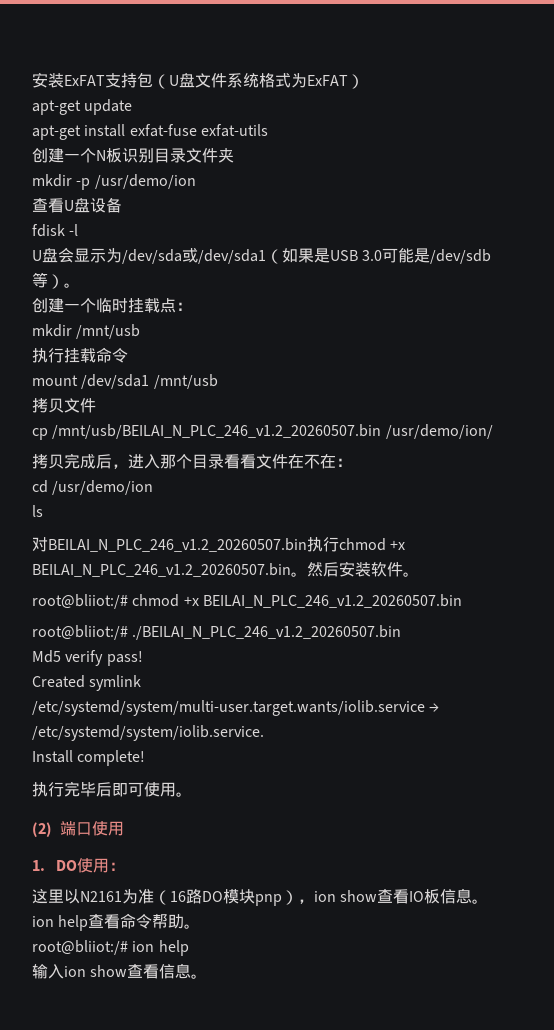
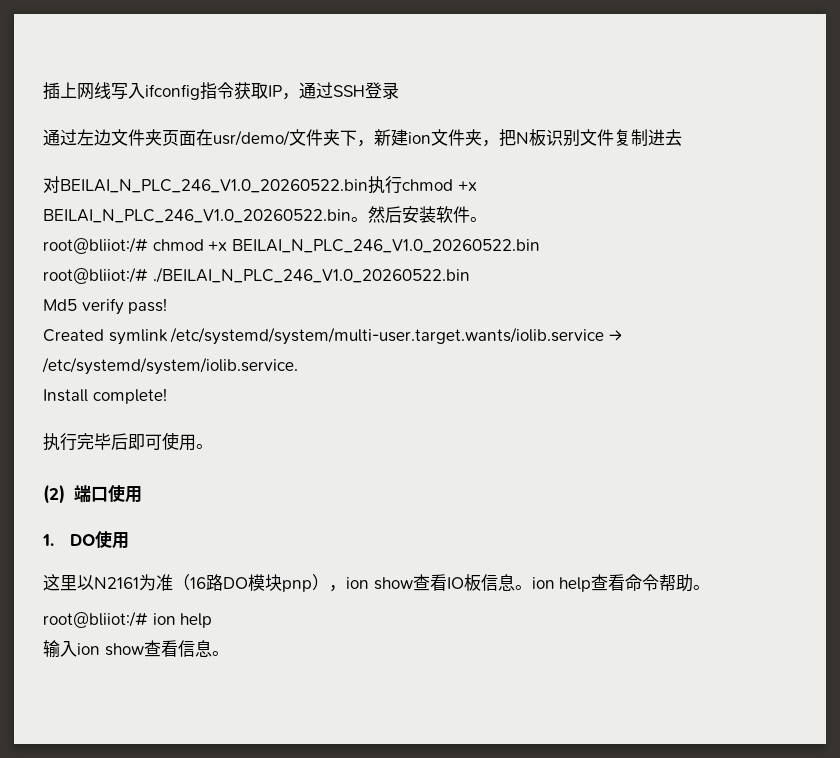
[32,72,364,89] [32,99,133,115] [32,124,268,140] [32,148,234,163] [32,174,196,190] [32,197,122,213] [32,224,79,237] [32,247,492,264] [32,272,80,289] [32,298,192,313] [32,324,141,339] [32,347,128,363] [32,374,218,389] [32,398,96,413] [32,424,493,440] [32,453,352,469] [32,480,154,495] [32,505,43,517] 安装ExFAT支持包（U盘文件系统格式为ExFAT） // apt-get update // apt-get install exfat-fuse exfat-utils // 创建一个N板识别目录文件夹 // mkdir -p /usr/demo/ion // 查看U盘设备 // fdisk -l // U盘会显示为/dev/sda或/dev/sda1（如果是USB 3.0可能是/dev/sdb等）。 // 创建一个临时挂载点： // mkdir /mnt/usb // 执行挂载命令 // mount /dev/sda1 /mnt/usb // 拷贝文件 // cp /mnt/usb/BEILAI_N_PLC_246_v1.2_20260507.bin /usr/demo/ion/ // 拷贝完成后，进入那个目录看看文件在不在： // cd /usr/demo/ion // ls -> [43,82,399,100] [43,129,682,147] 插上网线写入ifconfig指令获取IP，通过SSH登录 // 通过左边文件夹页面在usr/demo/文件夹下，新建ion文件夹，把N板识别文件复制进去
[48,538,307,552] BEILAI_N_PLC_246_v1.2_20260507.bin -> [60,179,368,193] BEILAI_N_PLC_246_V1.0_20260522.bin
[32,563,291,577] BEILAI_N_PLC_246_v1.2_20260507.bin -> [43,209,351,223] BEILAI_N_PLC_246_V1.0_20260522.bin
[202,594,462,608] [32,625,402,640] BEILAI_N_PLC_246_v1.2_20260507.bin // root@bliiot:/# ./BEILAI_N_PLC_246_v1.2_20260507.bin -> [231,239,540,253] [43,267,470,284] BEILAI_N_PLC_246_V1.0_20260522.bin // root@bliiot:/# ./BEILAI_N_PLC_246_V1.0_20260522.bin
[108,862,125,871] ： -> (130, 540) none

